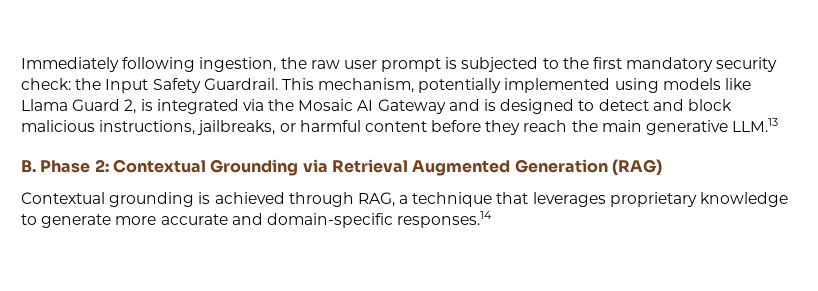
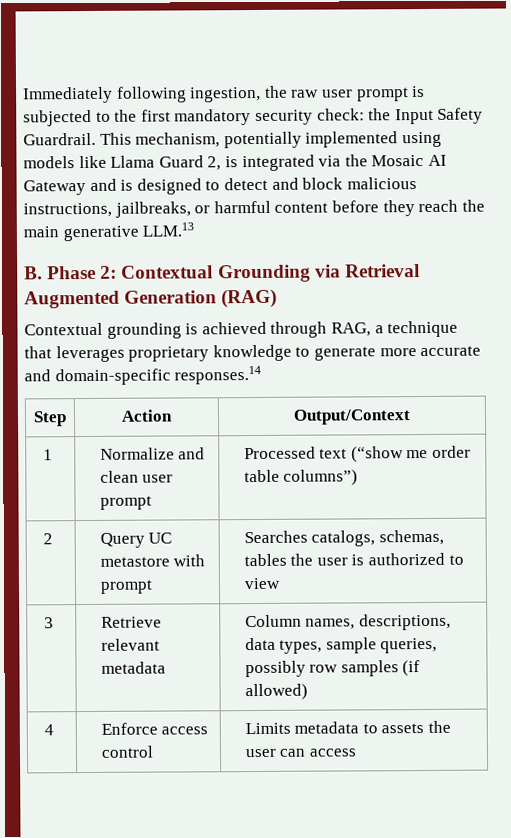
(493, 219) none -> [33,411,67,427] [121,409,173,422] [293,409,411,425] [43,449,54,461] [99,447,206,460] [99,470,174,483] [99,495,152,510] [243,445,471,463] [243,469,359,486] [43,533,54,545] [99,532,173,548] [99,554,206,567] [99,579,153,594] [243,529,444,547] [243,552,464,567] [243,577,281,590] [44,617,55,629] [100,616,162,628] [100,638,160,651] [100,661,166,674] [244,613,451,631] [244,637,438,654] [244,660,421,678] [244,683,308,701] [44,724,55,736] [100,722,209,735] [100,745,154,758] [244,720,451,735] [244,748,357,758] // Step | Action | Output/Context // 1 | Normalize and clean user prompt | Processed text (“show me order table columns”) // 2 | Query UC metastore with prompt | Searches catalogs, schemas, tables the user is authorized to view // 3 | Retrieve relevant metadata | Column names, descriptions, data types, sample queries, possibly row samples (if allowed) // 4 | Enforce access control | Limits metadata to assets the user can access

